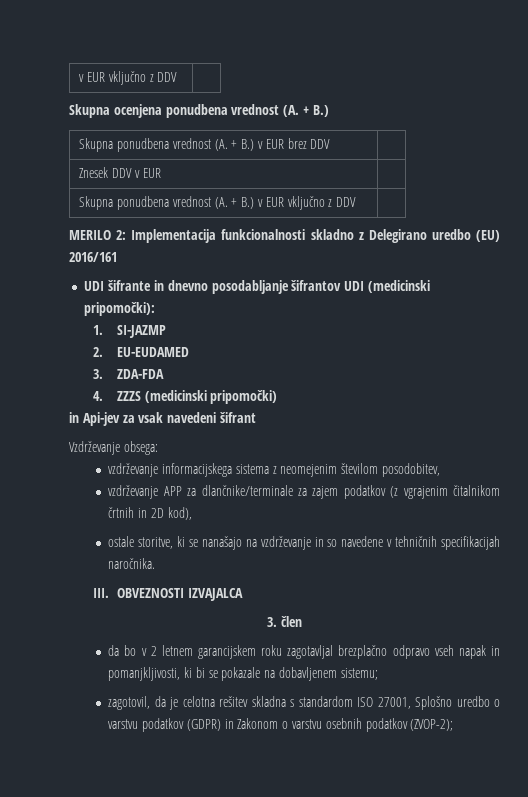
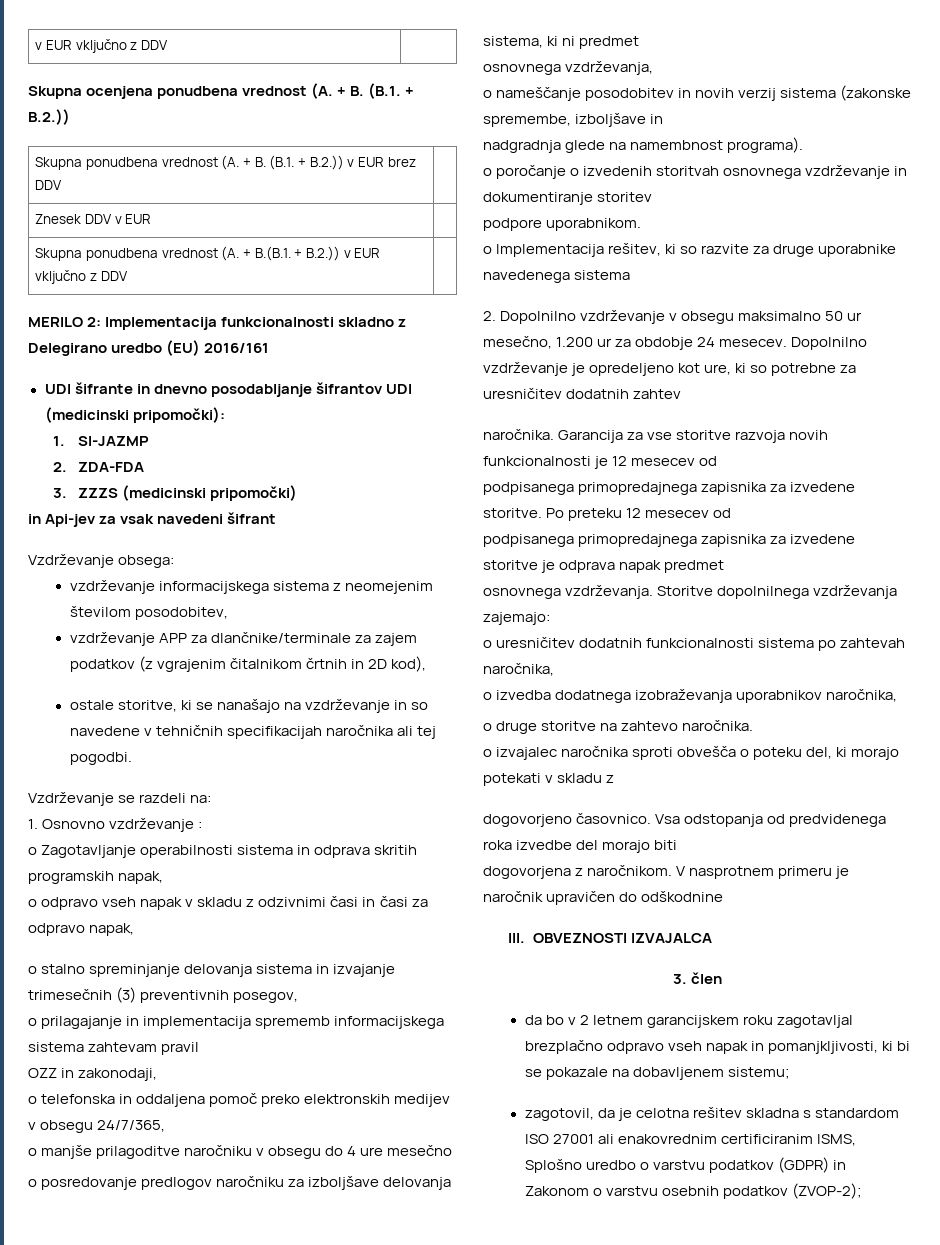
[312,105,329,117] [79,138,255,152] B.) // Skupna ponudbena vrednost (A. + B.) -> [350,83,415,99] [28,109,70,125] [35,155,344,170] B. (B.1. + B.2.)) // Skupna ponudbena vrednost (A. + B. (B.1. + B.2.))
[241,197,255,209] B.) -> [254,246,340,261] B.(B.1. + B.2.))
[116,347,189,357] [92,369,103,379] EU-EUDAMED // 3. -> (68, 467) none
[92,391,103,401] 4. -> [53,488,68,498] 3.
[108,558,156,569] naročnika. -> [325,725,436,739] [69,752,132,765] [28,792,212,806] [28,818,203,832] [28,845,418,858] [28,871,164,884] [28,896,428,910] [28,923,135,936] [28,964,396,977] [28,987,299,1003] [28,1016,445,1029] [28,1042,200,1055] [28,1068,158,1081] [28,1093,451,1107] [28,1120,166,1133] [28,1145,453,1159] [28,1176,452,1190] [483,36,640,49] [483,61,654,75] [483,85,912,101] [483,113,664,127] [483,137,804,153] [483,165,908,179] [483,192,653,205] [483,218,642,231] [483,243,897,257] [483,270,631,283] [483,310,863,324] [483,336,868,350] [483,362,857,376] [483,388,682,399] [483,429,829,443] [483,456,718,469] [483,482,856,495] [483,508,732,521] [483,534,856,547] [483,560,725,573] [483,585,898,599] [483,612,550,625] [483,637,906,651] [483,663,554,676] [483,689,898,703] [483,720,754,734] [483,746,900,760] [483,773,615,786] [483,813,887,827] [483,840,678,853] [483,865,850,879] [483,891,724,905] naročnika ali tej pogodbi. // Vzdrževanje se razdeli na: // 1. Osnovno vzdrževanje : // o Zagotavljanje operabilnosti sistema in odprava skritih programskih napak, // o odpravo vseh napak v skladu z odzivnimi časi in časi za odpravo napak, // o stalno spreminjanje delovanja sistema in izvajanje trimesečnih (3) preventivnih posegov, // o prilagajanje in implementacija sprememb informacijskega sistema zahtevam pravil // OZZ in zakonodaji, // o telefonska in oddaljena pomoč preko elektronskih medijev v obsegu 24/7/365, // o manjše prilagoditve naročniku v obsegu do 4 ure mesečno // o posredovanje predlogov naročniku za izboljšave delovanja sistema, ki ni predmet // osnovnega vzdrževanja, // o nameščanje posodobitev in novih verzij sistema (zakonske spremembe, izboljšave in // nadgradnja glede na namembnost programa). // o poročanje o izvedenih storitvah osnovnega vzdrževanje in dokumentiranje storitev // podpore uporabnikom. // o Implementacija rešitev, ki so razvite za druge uporabnike navedenega sistema // 2. Dopolnilno vzdrževanje v obsegu maksimalno 50 ur mesečno, 1.200 ur za obdobje 24 mesecev. Dopolnilno vzdrževanje je opredeljeno kot ure, ki so potrebne za uresničitev dodatnih zahtev // naročnika. Garancija za vse storitve razvoja novih funkcionalnosti je 12 mesecev od // podpisanega primopredajnega zapisnika za izvedene storitve. Po preteku 12 mesecev od // podpisanega primopredajnega zapisnika za izvedene storitve je odprava napak predmet // osnovnega vzdrževanja. Storitve dopolnilnega vzdrževanja zajemajo: // o uresničitev dodatnih funkcionalnosti sistema po zahtevah naročnika, // o izvedba dodatnega izobraževanja uporabnikov naročnika, // o druge storitve na zahtevo naročnika. // o izvajalec naročnika sproti obvešča o poteku del, ki morajo potekati v skladu z // dogovorjeno časovnico. Vsa odstopanja od predvidenega roka izvedbe del morajo biti // dogovorjena z naročnikom. V nasprotnem primeru je naročnik upravičen do odškodnine
[377,697,411,709] 27001, -> [552,1134,856,1146] 27001 ali enakovrednim certificiranim ISMS,

